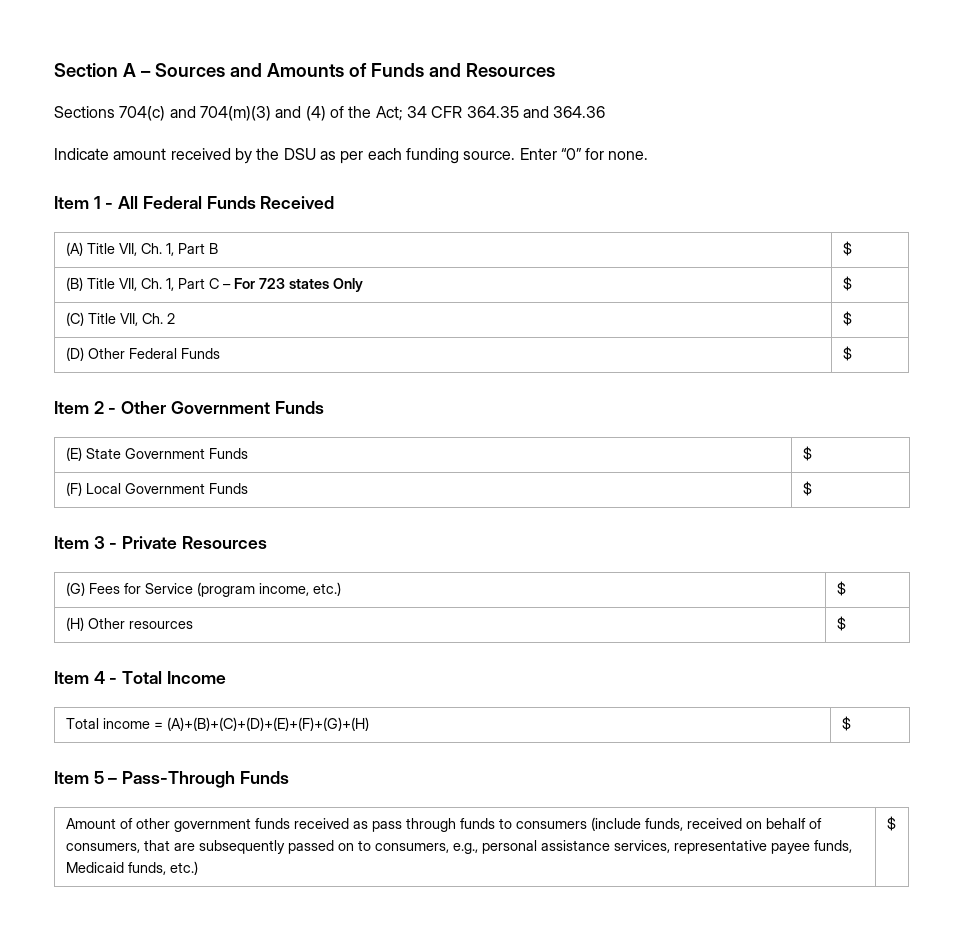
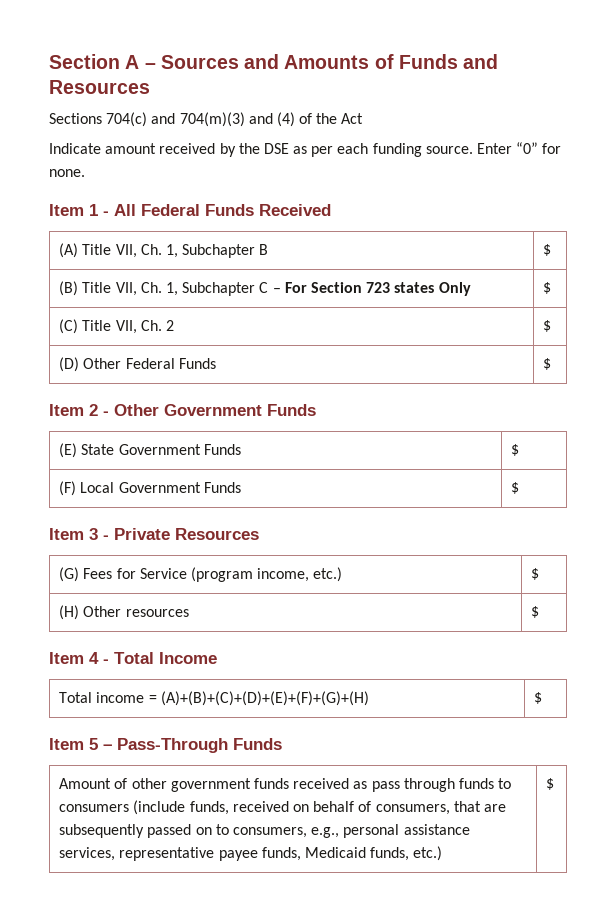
[375,106,606,121] Act; 34 CFR 364.35 and 364.36 -> [341,113,364,124] Act
[283,148,316,160] DSU -> [263,143,289,154] DSE
[177,243,205,254] Part -> [182,244,256,258] Subchapter
[177,278,205,289] Part -> [182,282,256,296] Subchapter
(255, 283) none -> [310,282,362,293] Section

